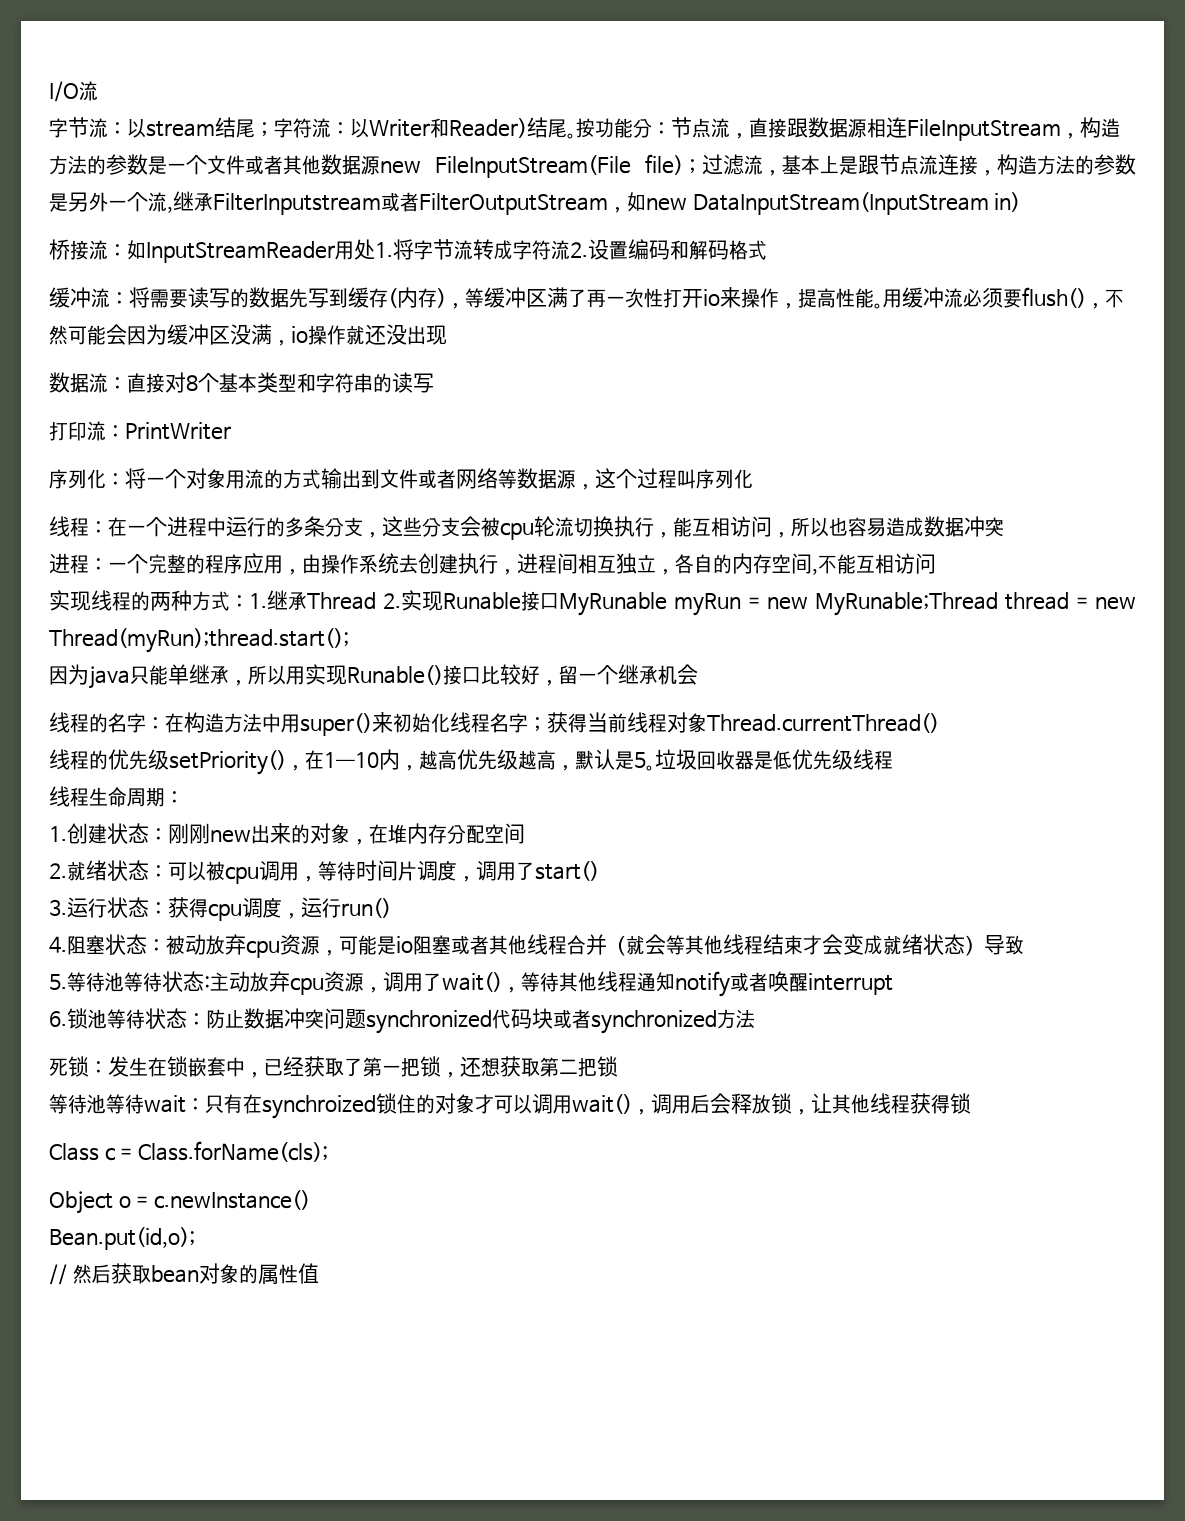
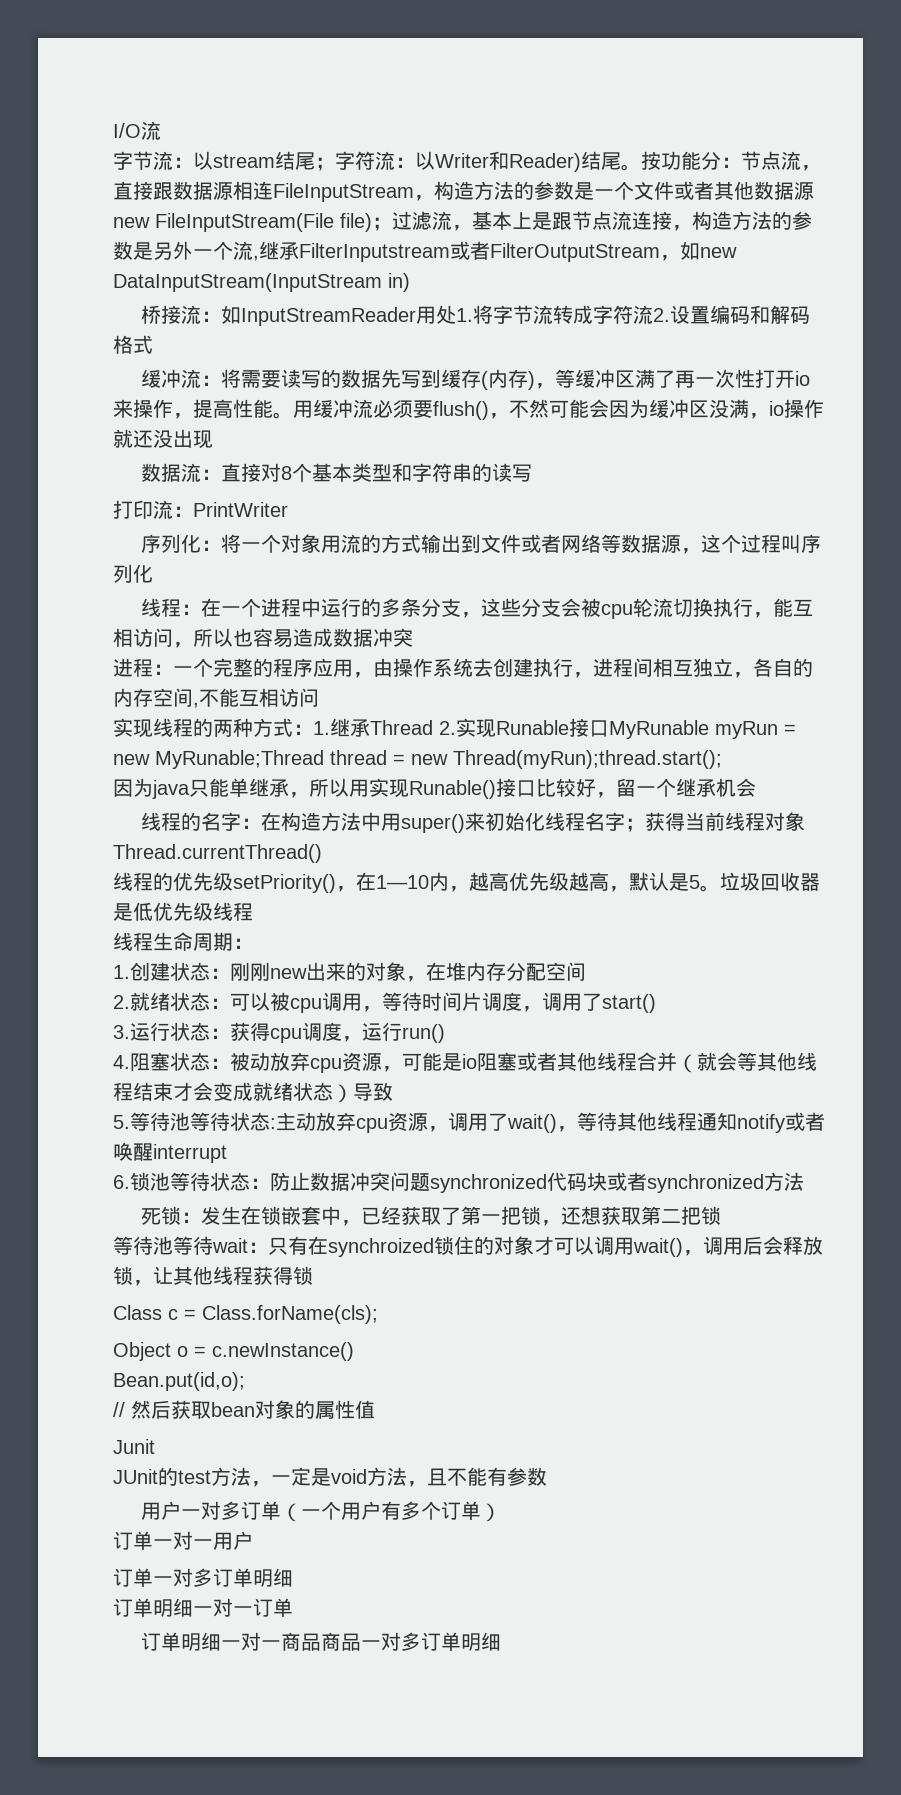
(319, 1273) none -> [113,1439,155,1454] [113,1467,547,1487] [141,1501,502,1522] [113,1531,253,1550] [113,1568,293,1587] [113,1598,293,1617] [141,1632,502,1651] // Junit // JUnit的test方法，一定是void方法，且不能有参数 // 用户一对多订单（一个用户有多个订单） // 订单一对一用户 // 订单一对多订单明细 // 订单明细一对一订单 // 订单明细一对一商品商品一对多订单明细

